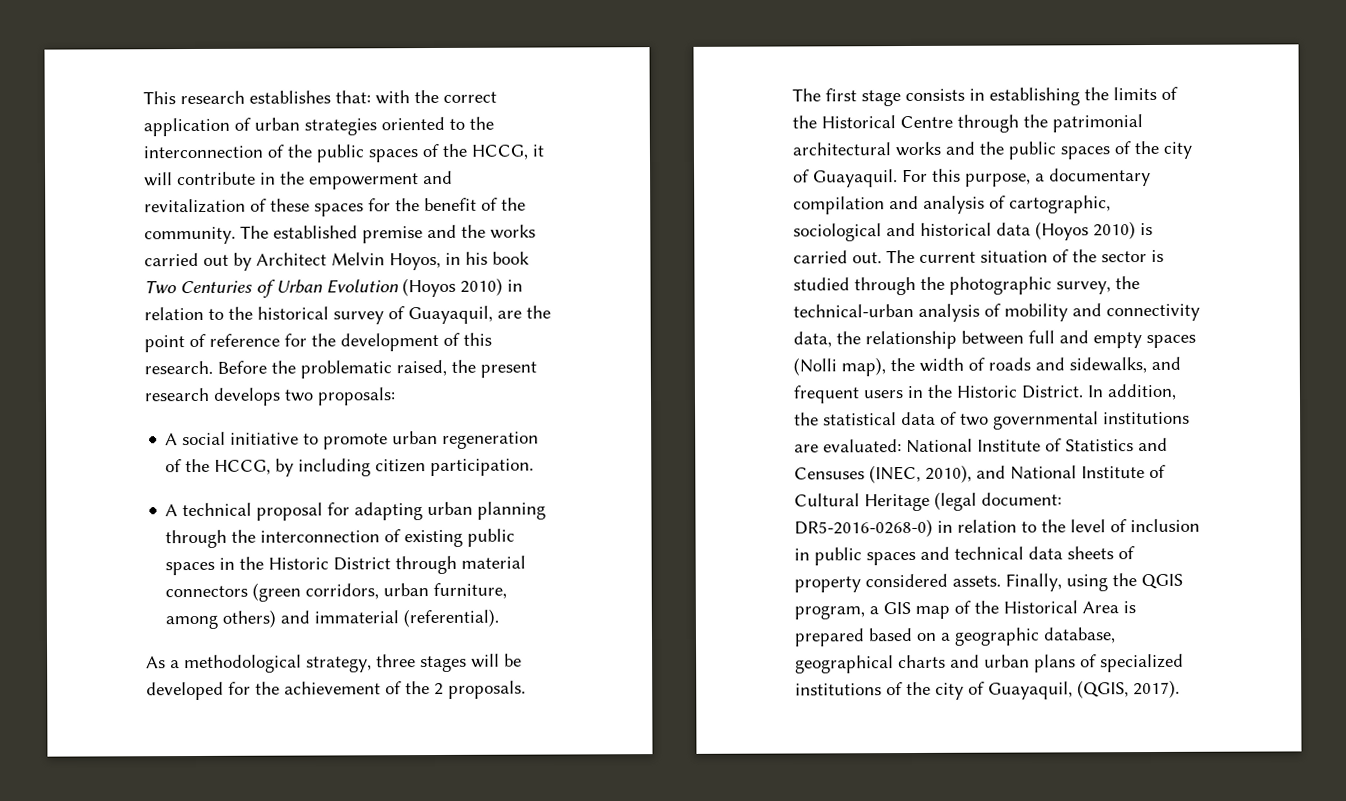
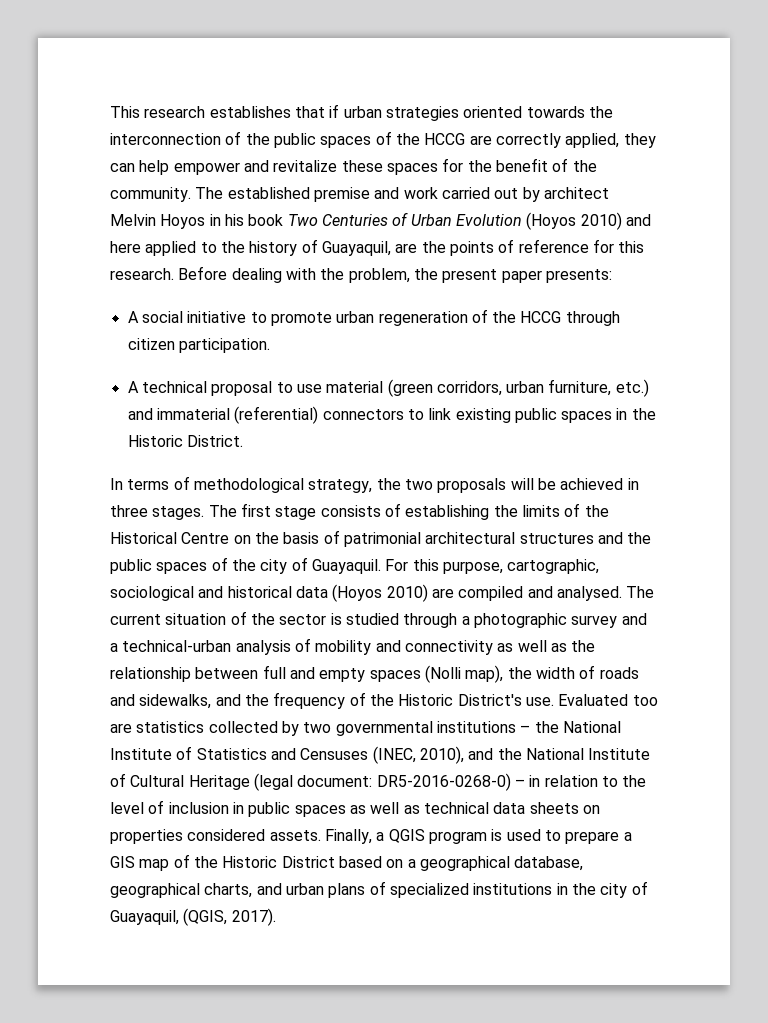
[335,89,497,105] [143,117,251,137] that: with the correct application of -> [294,104,340,118] that if
[449,118,465,130] to -> [526,106,585,118] towards
[471,144,544,160] [144,170,453,190] [144,198,267,214] HCCG, it will contribute in the empowerment and revitalization of -> [424,133,656,148] [110,160,338,175] HCCG are correctly applied, they can help empower and revitalize
[461,224,536,239] the works -> [403,187,438,199] work
[256,252,441,271] Architect Melvin Hoyos, -> [543,187,609,199] [110,214,206,229] architect Melvin Hoyos
[507,279,523,292] [144,306,384,325] in relation to the historical survey -> [625,214,651,226] [110,241,298,256] and here applied to the history
[144,335,185,353] point -> [449,241,494,256] points
[311,332,492,352] [144,359,537,379] [144,387,396,406] the development of this research. Before the problematic raised, the present research develops two proposals: -> [618,241,645,253] [110,266,612,283] this research. Before dealing with the problem, the present paper presents:
[214,458,372,477] HCCG, by including -> [520,311,620,326] HCCG through
[327,501,547,521] [165,529,402,549] for adapting urban planning through the interconnection of -> [276,379,649,397] [127,406,452,424] to use material (green corridors, urban furniture, etc.) and immaterial (referential) connectors to link
[333,555,527,575] [165,582,508,602] [165,608,500,630] [146,653,522,674] [146,680,526,701] District through material connectors (green corridors, urban furniture, among others) and immaterial (referential). // As a methodological strategy, three stages will be developed for the achievement of the 2 proposals. -> [186,435,243,447] [110,476,639,493] [110,505,205,520] District. // In terms of methodological strategy, the two proposals will be achieved in three stages.
[969,88,985,101] in -> [384,503,401,517] of
[957,114,1048,133] through the -> [233,530,340,544] on the basis of
[895,141,941,157] works -> [519,533,594,544] structures
[1035,167,1151,187] [793,195,1006,215] a documentary compilation and analysis of -> (503, 567) none
[1140,222,1153,236] [793,250,882,264] is carried out. -> [431,586,622,601] are compiled and analysed.
[920,276,1140,295] the photographic survey, the -> [461,613,647,628] [110,643,118,652] a photographic survey and a
[793,331,832,348] data, -> [497,640,567,652] as well as
[793,383,1177,404] [794,411,957,426] frequent users in the Historic District. In addition, the statistical data of -> [244,692,658,709] [110,721,299,736] the frequency of the Historic District's use. Evaluated too are statistics collected by
[794,439,902,453] are evaluated: -> [520,721,559,733] – the
(1006, 472) none -> [497,748,522,760] the
(933, 528) none -> [514,779,525,787] –
[920,546,950,560] and -> [349,802,420,814] as well as
[1118,546,1135,560] [794,576,861,593] of property -> [582,805,600,814] [110,829,183,844] on properties
[1066,573,1183,592] [794,605,865,620] using the QGIS program, -> [376,829,620,844] a QGIS program is used to prepare
[1003,600,1136,614] [794,628,865,647] Historical Area is prepared -> [222,856,335,868] Historic District
[954,627,1040,646] geographic -> [419,856,510,871] geographical
[898,654,946,669] charts -> [204,883,253,898] charts,
[886,682,903,696] of -> [556,883,568,895] in

